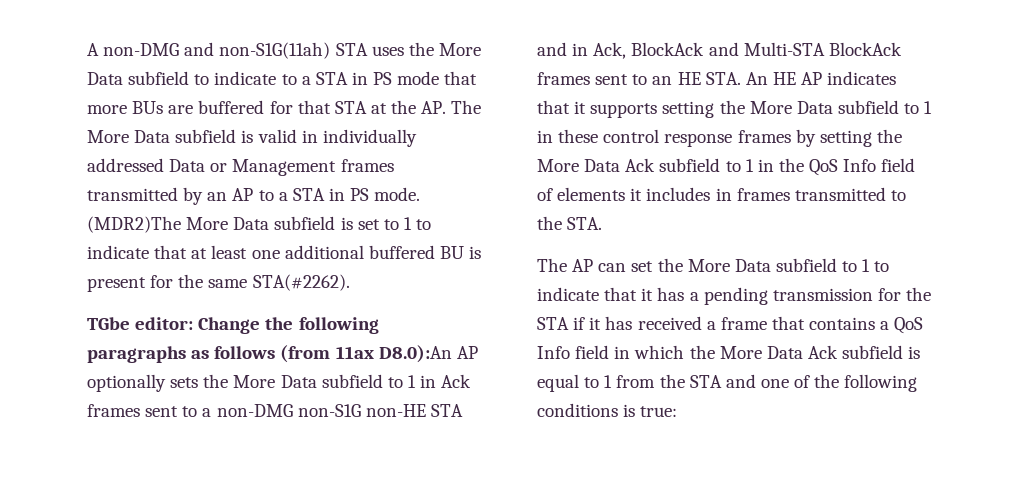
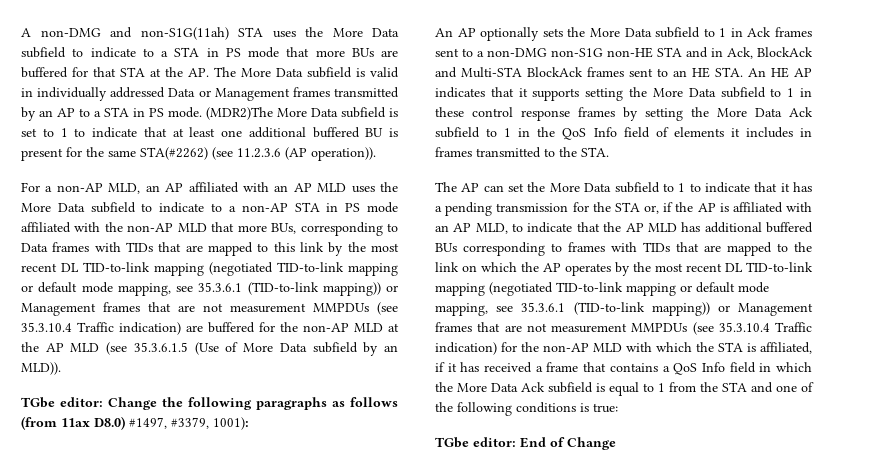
[252,274,350,291] STA(#2262). -> [140,147,376,161] [21,182,399,194] [21,202,398,213] [21,222,399,236] [21,242,399,256] [21,262,398,276] [21,282,398,296] [21,302,398,316] [21,322,399,335] [21,342,399,356] [21,362,61,375] STA(#2262) (see 11.2.3.6 (AP operation)). // For a non-AP MLD, an AP affiliated with an AP MLD uses the More Data subfield to indicate to a non-AP STA in PS mode affiliated with the non-AP MLD that more BUs, corresponding to Data frames with TIDs that are mapped to this link by the most recent DL TID-to-link mapping (negotiated TID-to-link mapping or default mode mapping, see 35.3.6.1 (TID-to-link mapping)) or Management frames that are not measurement MMPDUs (see 35.3.10.4 Traffic indication) are buffered for the non-AP MLD at the AP MLD (see 35.3.6.1.5 (Use of More Data subfield by an MLD)).
[378,345,452,363] D8.0):An -> [94,416,249,430] [435,28,453,37] D8.0) #1497, #3379, 1001): // An
(569, 323) none -> [644,202,812,214] [435,222,813,234] [435,242,812,256] [435,262,813,276] [435,282,769,296] [435,302,813,316] [435,322,812,335] [435,342,812,355] or, if the AP is affiliated with an AP MLD, to indicate that the AP MLD has additional buffered BUs corresponding to frames with TIDs that are mapped to the link on which the AP operates by the most recent DL TID-to-link mapping (negotiated TID-to-link mapping or default mode mapping, see 35.3.6.1 (TID-to-link mapping)) or Management frames that are not measurement MMPDUs (see 35.3.10.4 Traffic indication) for the non-AP MLD with which the STA is affiliated,
(678, 411) none -> [435,437,616,450] // TGbe editor: End of Change

